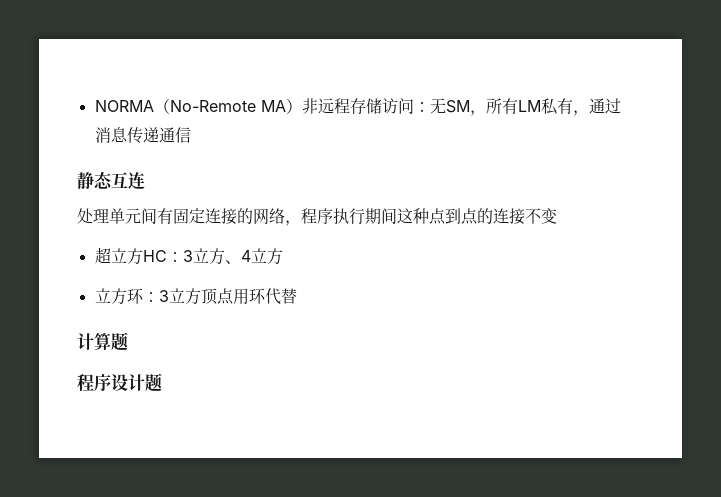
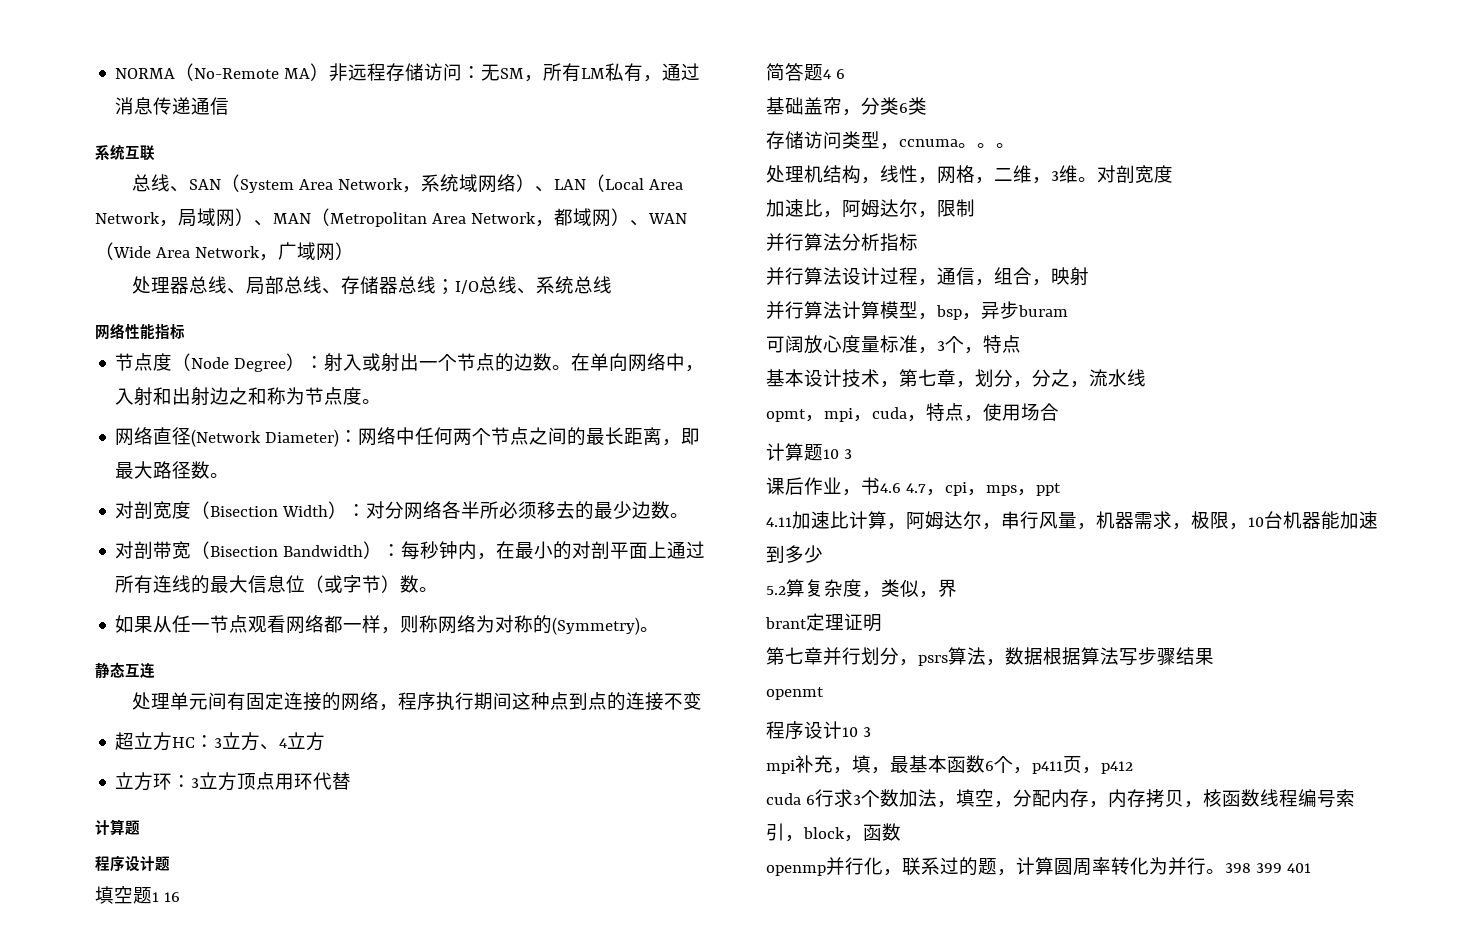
(191, 135) none -> [95,144,155,161] [131,174,683,193] [95,208,687,227] [95,242,354,261] [131,276,612,295] [95,323,185,340] [115,353,705,372] [115,387,382,406] [115,427,701,447] [115,461,230,479] [115,501,690,520] [115,541,706,560] [115,575,439,594] [115,615,660,635] // 系统互联 // 总线、SAN（System Area Network，系统域网络）、LAN（Local Area Network，局域网）、MAN（Metropolitan Area Network，都域网）、WAN（Wide Area Network，广域网） // 处理器总线、局部总线、存储器总线；I/O总线、系统总线 // 网络性能指标 // 节点度（Node Degree）：射入或射出一个节点的边数。在单向网络中，入射和出射边之和称为节点度。 // 网络直径(Network Diameter)：网络中任何两个节点之间的最长距离，即最大路径数。 // 对剖宽度（Bisection Width）：对分网络各半所必须移去的最少边数。 // 对剖带宽（Bisection Bandwidth）：每秒钟内，在最小的对剖平面上通过所有连线的最大信息位（或字节）数。 // 如果从任一节点观看网络都一样，则称网络为对称的(Symmetry)。
(162, 382) none -> [95,886,180,904] [766,63,845,81] [766,97,927,116] [766,131,1015,150] [766,165,1173,184] [766,199,975,218] [766,233,918,252] [766,267,1089,286] [766,301,1068,320] [766,335,1021,354] [766,369,1146,388] [766,403,1059,422] [766,443,852,461] [766,477,1061,496] [766,511,1378,530] [766,545,823,563] [766,579,957,598] [765,613,882,632] [766,647,1214,666] [766,687,824,700] [766,721,871,740] [766,755,1133,774] [766,789,1355,808] [766,823,901,842] [766,857,1311,876] // 填空题1 16 // 简答题4 6 // 基础盖帘，分类6类 // 存储访问类型，ccnuma。。。 // 处理机结构，线性，网格，二维，3维。对剖宽度 // 加速比，阿姆达尔，限制 // 并行算法分析指标 // 并行算法设计过程，通信，组合，映射 // 并行算法计算模型，bsp，异步buram // 可阔放心度量标准，3个，特点 // 基本设计技术，第七章，划分，分之，流水线 // opmt，mpi，cuda，特点，使用场合 // 计算题10 3 // 课后作业，书4.6 4.7，cpi，mps，ppt // 4.11加速比计算，阿姆达尔，串行风量，机器需求，极限，10台机器能加速到多少 // 5.2算复杂度，类似，界 // brant定理证明 // 第七章并行划分，psrs算法，数据根据算法写步骤结果 // openmt // 程序设计10 3 // mpi补充，填，最基本函数6个，p411页，p412 // cuda 6行求3个数加法，填空，分配内存，内存拷贝，核函数线程编号索引，block，函数 // openmp并行化，联系过的题，计算圆周率转化为并行。398 399 401

